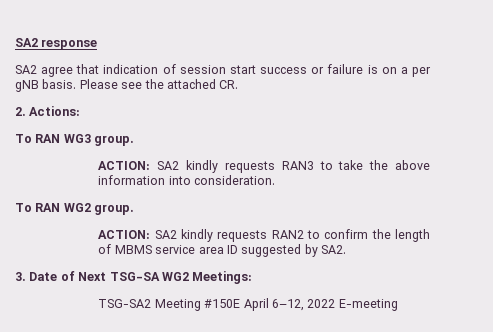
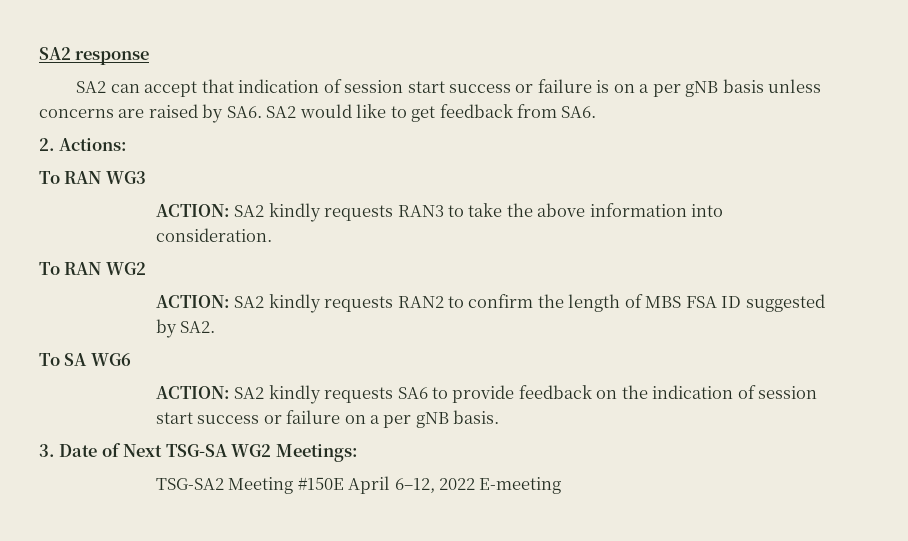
[41,67,74,77] agree -> [110,81,198,97] can accept
[42,79,239,89] basis. Please see the attached CR. -> [722,79,822,93] [39,104,597,123] basis unless concerns are raised by SA6. SA2 would like to get feedback from SA6.
[94,135,135,146] group. -> (146, 177) none
[94,204,135,215] group. -> (146, 268) none
[114,245,224,254] MBMS service area -> [645,296,717,308] MBS FSA
(347, 249) none -> [39,353,131,366] [155,385,818,404] [155,410,500,428] // To SA WG6 // ACTION: SA2 kindly requests SA6 to provide feedback on the indication of session start success or failure on a per gNB basis.

